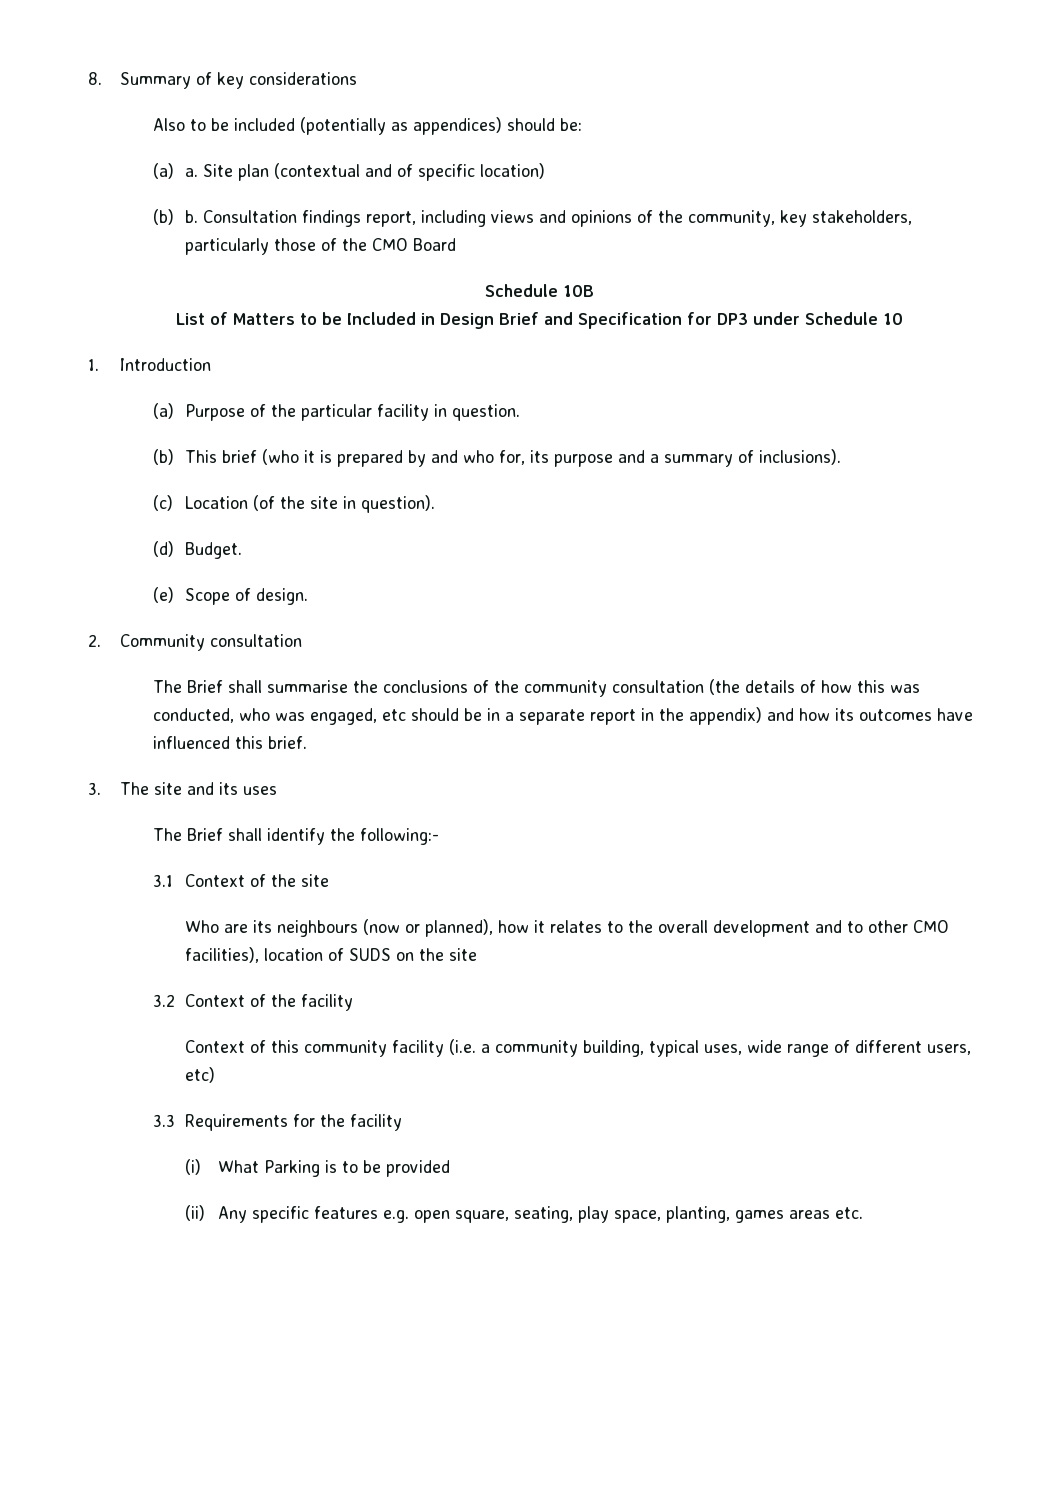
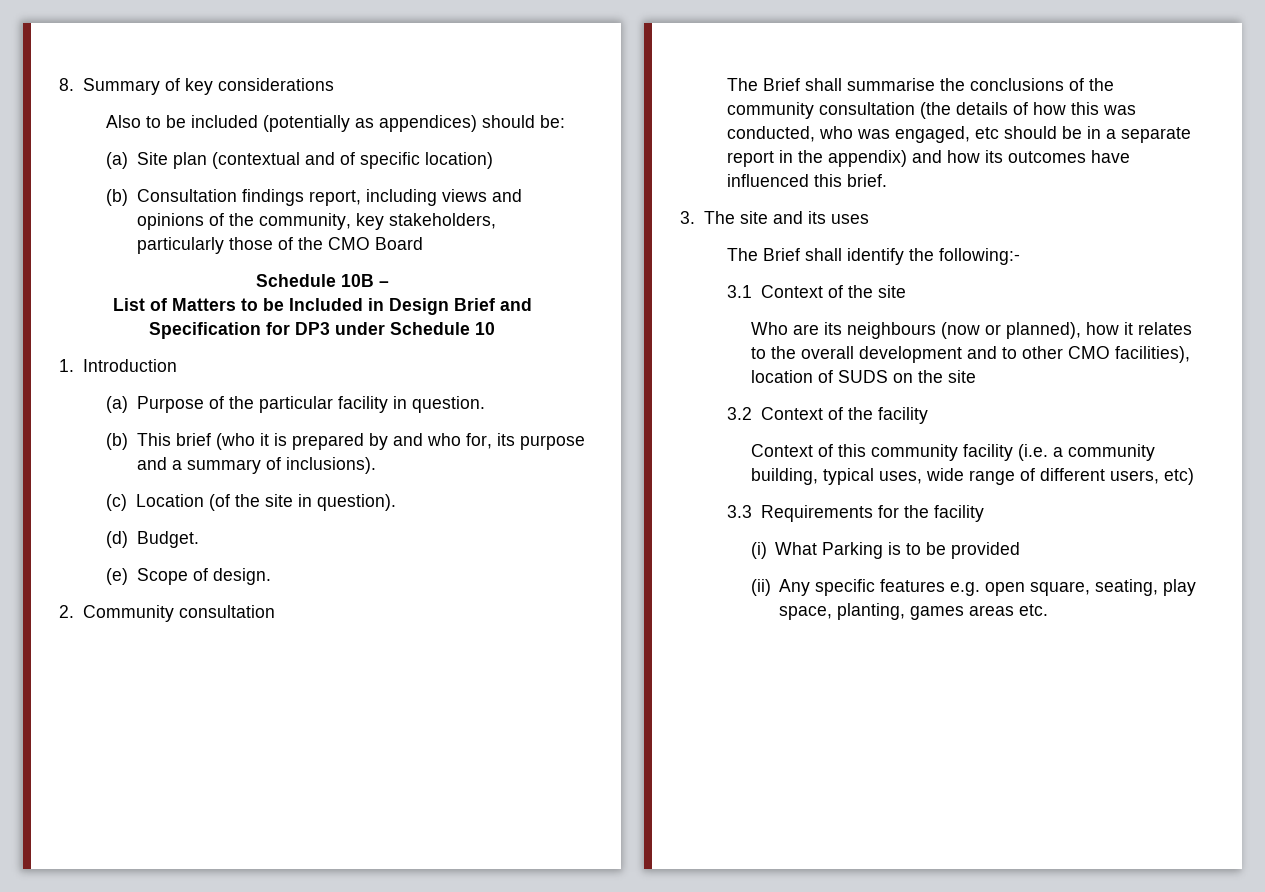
[185,168,199,177] a. -> (129, 160) none
[185,210,199,223] b. -> (129, 197) none
(594, 291) none -> [378,281,389,287] –

